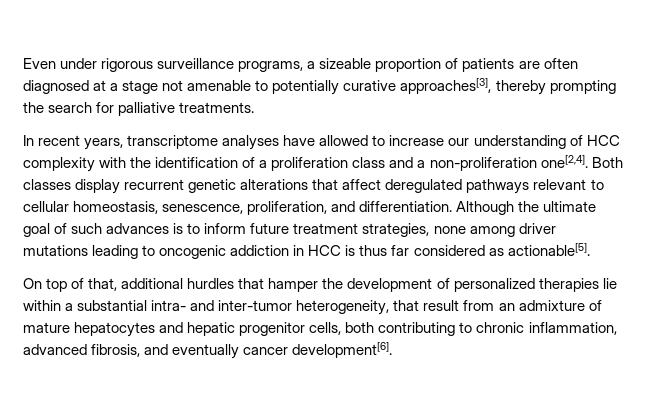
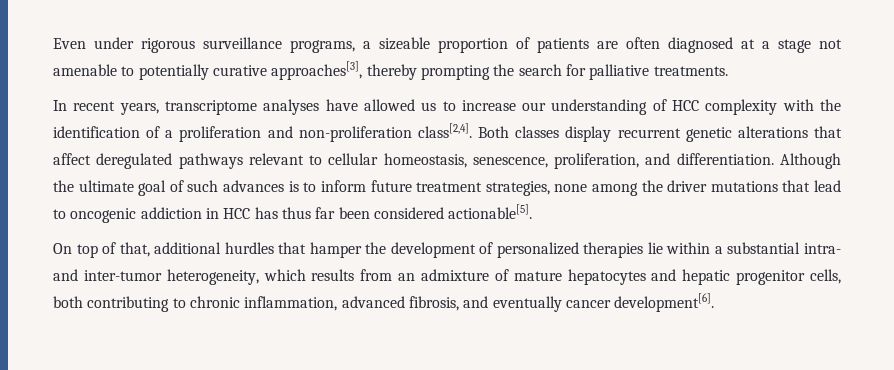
(369, 140) none -> [421,102,437,111] us
[352,155,588,171] class and a non-proliferation one[2,4]. -> [267,123,472,142] and non-proliferation class[2,4].
(515, 231) none -> [641,180,663,192] the
[92,245,139,259] leading -> [782,180,841,192] that lead
[345,245,356,256] is -> [254,207,278,219] has
[413,245,504,256] considered as -> [338,207,444,219] been considered
[393,300,460,311] that result -> [263,269,355,281] which results

